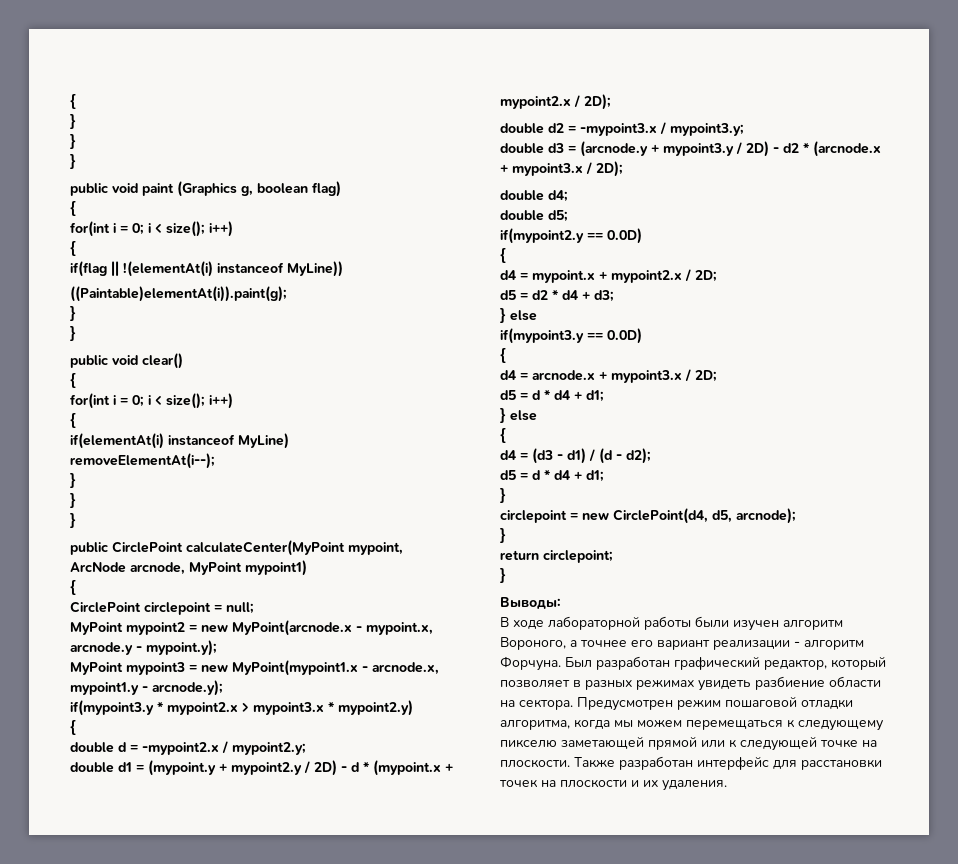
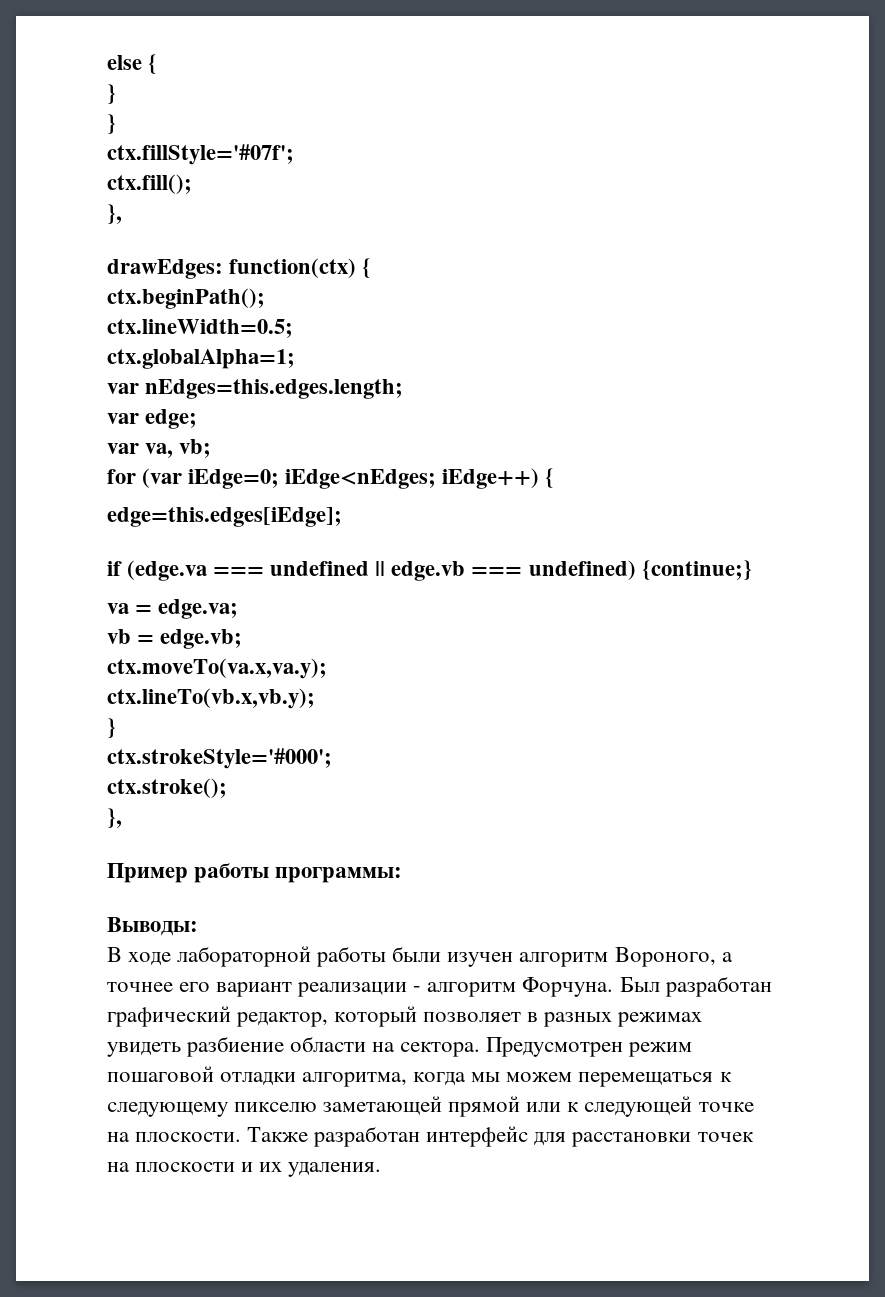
(70, 101) none -> [107,55,142,70] else
[70,154,76,169] [70,181,341,197] [70,201,76,216] [70,221,233,237] [70,241,76,256] [70,261,343,277] [70,286,287,302] [70,306,76,321] [70,326,76,341] [70,353,183,369] [70,373,76,388] [70,393,233,409] [70,413,76,428] [70,433,289,449] [70,453,215,469] [70,473,76,488] [70,493,76,508] [70,513,76,528] [70,540,403,556] [70,560,307,576] [70,580,76,595] [70,601,254,615] [70,620,433,636] [70,640,217,656] [70,660,439,676] [70,680,223,696] [70,700,413,716] [70,720,76,735] [70,741,306,755] [70,760,453,776] [500,94,611,110] [500,122,744,136] [500,141,881,157] [500,161,623,177] [500,190,568,202] [500,210,568,222] [500,228,642,244] [500,248,506,263] [500,269,717,283] [500,289,614,302] [500,308,537,323] [500,328,642,344] [500,348,506,363] [500,369,717,383] [500,389,604,402] [500,408,537,423] [500,428,506,443] [500,448,651,464] [500,469,604,482] [500,488,506,503] [500,508,796,524] [500,528,506,543] [500,550,613,563] [500,568,506,583] } // public void paint (Graphics g, boolean flag) // { // for(int i = 0; i < size(); i++) // { // if(flag || !(elementAt(i) instanceof MyLine)) // ((Paintable)elementAt(i)).paint(g); // } // } // public void clear() // { // for(int i = 0; i < size(); i++) // { // if(elementAt(i) instanceof MyLine) // removeElementAt(i--); // } // } // } // public CirclePoint calculateCenter(MyPoint mypoint, ArcNode arcnode, MyPoint mypoint1) // { // CirclePoint circlepoint = null; // MyPoint mypoint2 = new MyPoint(arcnode.x - mypoint.x, arcnode.y - mypoint.y); // MyPoint mypoint3 = new MyPoint(mypoint1.x - arcnode.x, mypoint1.y - arcnode.y); // if(mypoint3.y * mypoint2.x > mypoint3.x * mypoint2.y) // { // double d = -mypoint2.x / mypoint2.y; // double d1 = (mypoint.y + mypoint2.y / 2D) - d * (mypoint.x + mypoint2.x / 2D); // double d2 = -mypoint3.x / mypoint3.y; // double d3 = (arcnode.y + mypoint3.y / 2D) - d2 * (arcnode.x + mypoint3.x / 2D); // double d4; // double d5; // if(mypoint2.y == 0.0D) // { // d4 = mypoint.x + mypoint2.x / 2D; // d5 = d2 * d4 + d3; // } else // if(mypoint3.y == 0.0D) // { // d4 = arcnode.x + mypoint3.x / 2D; // d5 = d * d4 + d1; // } else // { // d4 = (d3 - d1) / (d - d2); // d5 = d * d4 + d1; // } // circlepoint = new CirclePoint(d4, d5, arcnode); // } // return circlepoint; // } -> [107,144,294,165] [107,174,192,194] [107,204,122,224] [107,258,372,279] [107,288,265,309] [107,319,293,338] [107,349,295,369] [107,379,404,399] [107,409,198,429] [107,439,212,458] [107,468,555,489] [107,507,342,527] [107,560,752,581] [107,599,239,619] [107,629,243,649] [107,658,327,679] [107,688,315,709] [107,718,116,738] [107,748,332,769] [107,778,227,798] [107,808,122,828] [107,863,403,883] ctx.fillStyle='#07f'; // ctx.fill(); // }, // drawEdges: function(ctx) { // ctx.beginPath(); // ctx.lineWidth=0.5; // ctx.globalAlpha=1; // var nEdges=this.edges.length; // var edge; // var va, vb; // for (var iEdge=0; iEdge<nEdges; iEdge++) { // edge=this.edges[iEdge]; // if (edge.va === undefined || edge.vb === undefined) {continue;} // va = edge.va; // vb = edge.vb; // ctx.moveTo(va.x,va.y); // ctx.lineTo(vb.x,vb.y); // } // ctx.strokeStyle='#000'; // ctx.stroke(); // }, // Пример работы программы:

